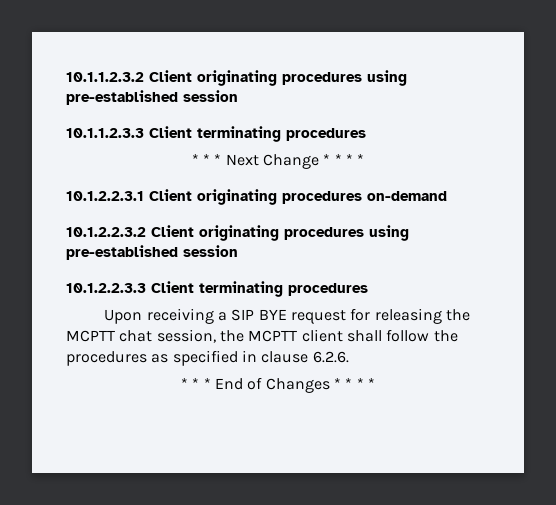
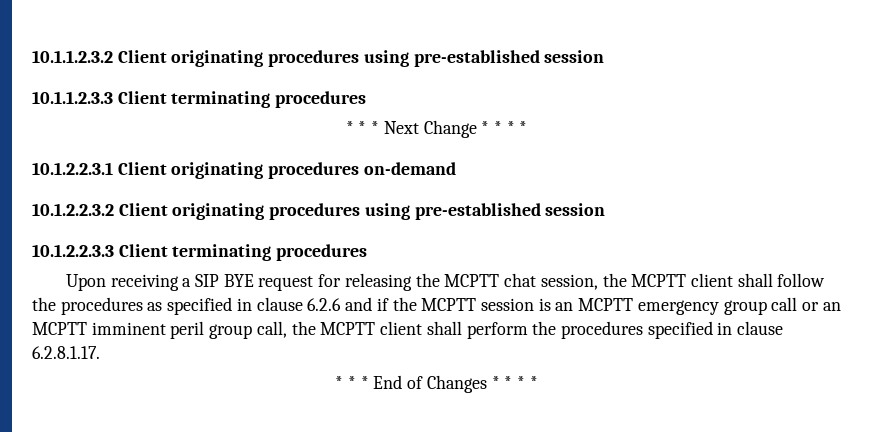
[312,351,349,363] 6.2.6. -> [307,297,841,315] [32,321,784,339] [32,346,100,359] 6.2.6 and if the MCPTT session is an MCPTT emergency group call or an MCPTT imminent peril group call, the MCPTT client shall perform the procedures specified in clause 6.2.8.1.17.

